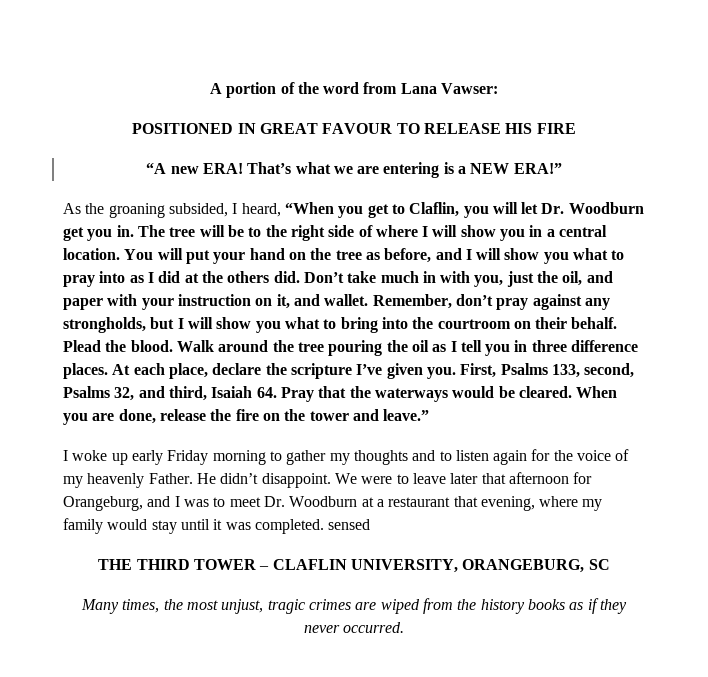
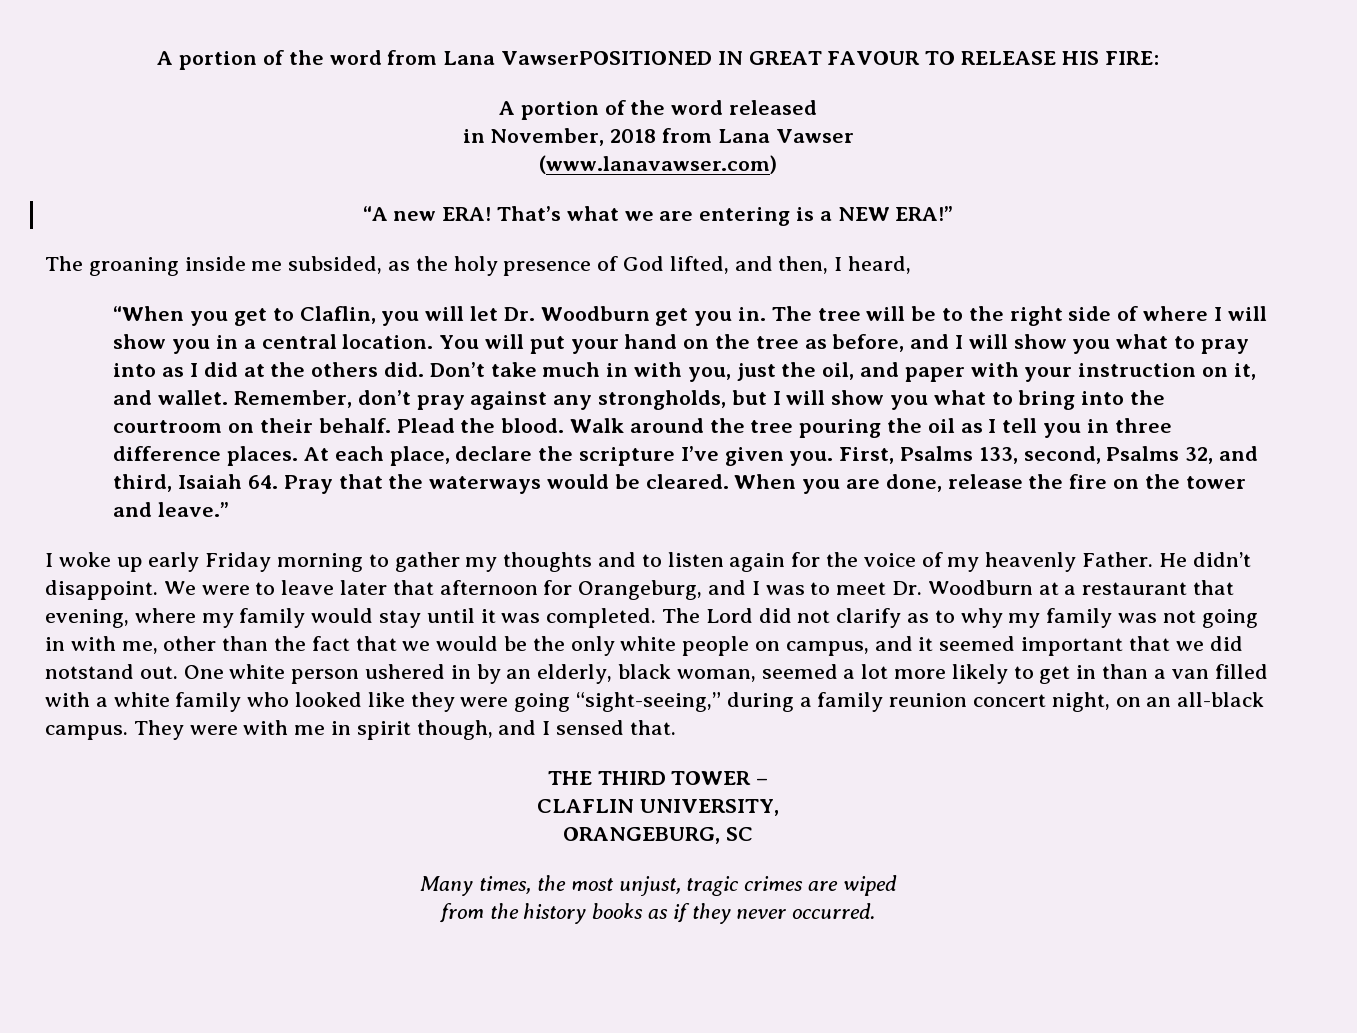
[441,83,499,94] [132,123,234,134] Vawser: // POSITIONED -> [501,51,713,65] VawserPOSITIONED
[536,123,576,134] FIRE -> [1104,51,1159,65] [498,100,818,120] [462,128,854,146] [538,155,778,174] FIRE: // A portion of the word released // in November, 2018 from Lana Vawser // (www.lanavawser.com)
[63,203,228,218] As the groaning subsided, -> [45,256,829,276] The groaning inside me subsided, as the holy presence of God lifted, and then,
(281, 210) none -> (912, 265) //
(324, 526) none -> [662,608,1258,628] [45,636,1243,656] [45,664,1268,684] [45,692,1265,712] [45,720,551,740] The Lord did not clarify as to why my family was not going in with me, other than the fact that we would be the only white people on campus, and it seemed important that we did notstand out. One white person ushered in by an elderly, black woman, seemed a lot more likely to get in than a van filled with a white family who looked like they were going “sight-seeing,” during a family reunion concert night, on an all-black campus. They were with me in spirit though, and I
(371, 524) none -> [629,720,676,735] that.
(270, 568) none -> (769, 781) //
(458, 566) none -> (779, 807) //
(420, 606) none -> (897, 885) //

